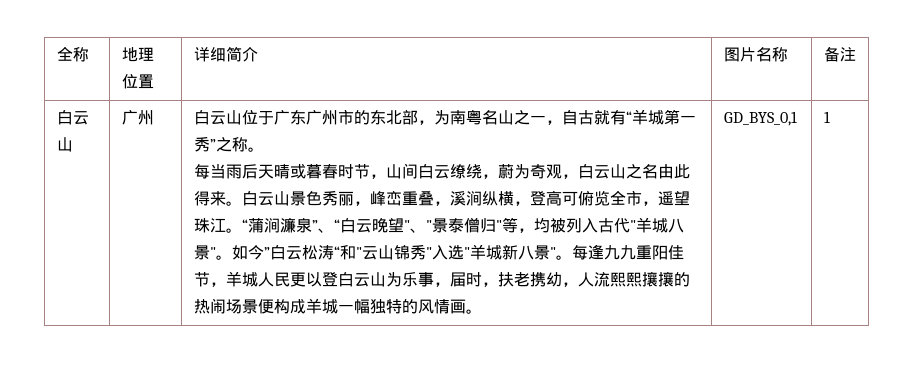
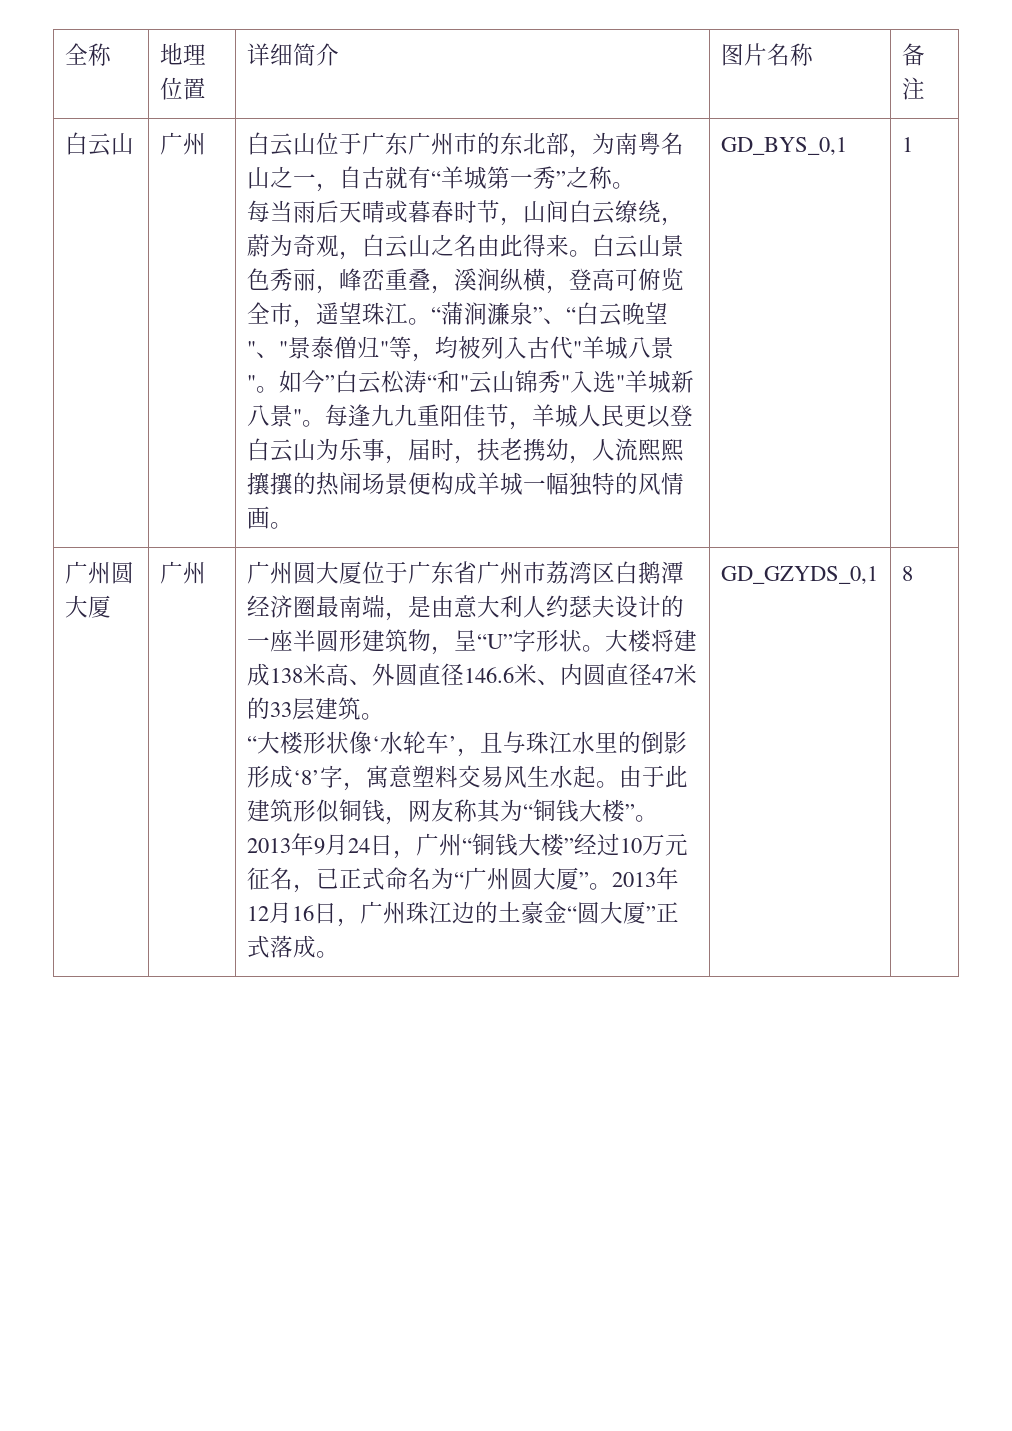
(830, 117) none -> [64,561,134,584] [64,595,111,618] [159,561,206,584] [246,561,684,584] [246,595,684,621] [246,629,697,655] [246,663,697,686] [246,697,384,721] [246,731,687,757] [246,765,688,791] [246,799,658,825] [246,833,688,859] [246,867,679,893] [246,901,679,927] [246,935,339,958] [720,566,878,585] [901,566,913,581] // 广州圆大厦 | 广州 | 广州圆大厦位于广东省广州市荔湾区白鹅潭经济圈最南端，是由意大利人约瑟夫设计的一座半圆形建筑物，呈“U”字形状。大楼将建成138米高、外圆直径146.6米、内圆直径47米的33层建筑。 // “大楼形状像‘水轮车’，且与珠江水里的倒影形成‘8’字，寓意塑料交易风生水起。由于此建筑形似铜钱，网友称其为“铜钱大楼”。2013年9月24日，广州“铜钱大楼”经过10万元征名，已正式命名为“广州圆大厦”。2013年12月16日，广州珠江边的土豪金“圆大厦”正式落成。 | GD_GZYDS_0,1 | 8

